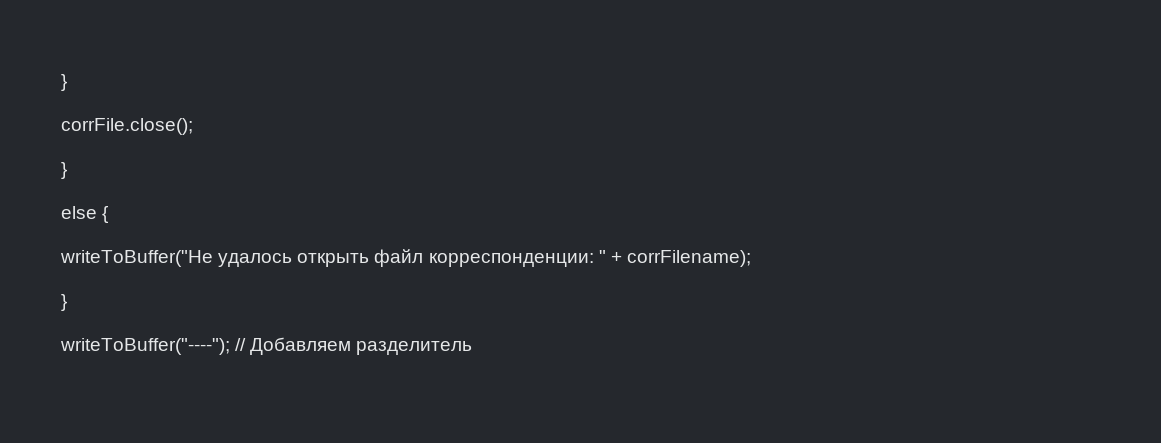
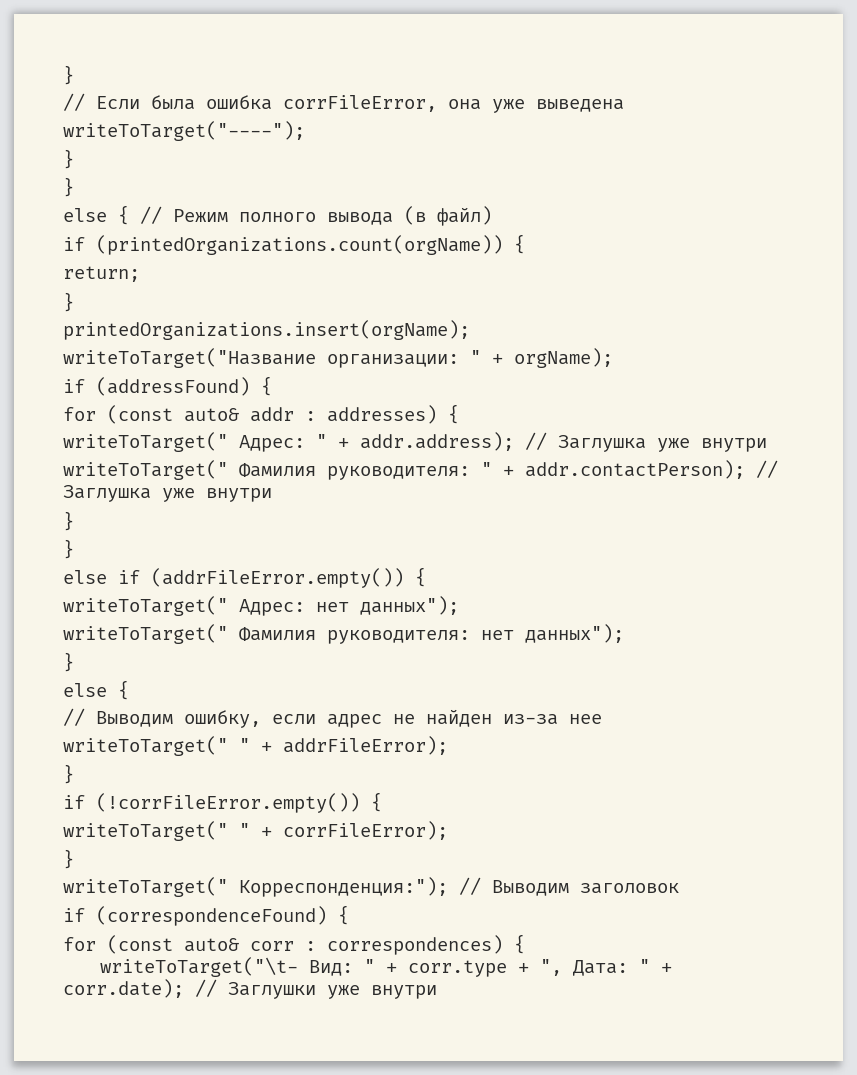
[61,74,67,91] [61,118,193,135] [61,162,67,179] [61,206,110,223] [60,249,751,267] [61,294,67,311] [60,337,473,355] } // corrFile.close(); // } // else { // writeToBuffer("Не удалось открыть файл корреспонденции: " + corrFilename); // } // writeToBuffer("----"); // Добавляем разделитель -> [63,65,74,85] [63,93,624,113] [63,121,305,141] [63,149,74,169] [63,177,74,197] [63,205,492,226] [63,234,525,255] [63,266,140,282] [63,292,74,312] [63,320,470,340] [63,348,613,368] [63,376,272,396] [63,404,459,424] [63,432,767,452] [63,460,778,480] [63,485,272,502] [63,511,74,531] [63,539,74,559] [63,567,426,588] [63,596,459,616] [63,624,624,644] [63,652,74,672] [63,680,129,700] [63,708,602,728] [63,736,448,756] [63,764,74,784] [63,792,382,813] [63,821,448,841] [63,849,74,869] [63,877,679,897] [63,905,349,926] [63,934,525,955] [99,957,672,977] [63,979,437,999] } // // Если была ошибка corrFileError, она уже выведена // writeToTarget("----"); // } // } // else { // Режим полного вывода (в файл) // if (printedOrganizations.count(orgName)) { // return; // } // printedOrganizations.insert(orgName); // writeToTarget("Название организации: " + orgName); // if (addressFound) { // for (const auto& addr : addresses) { // writeToTarget(" Адрес: " + addr.address); // Заглушка уже внутри // writeToTarget(" Фамилия руководителя: " + addr.contactPerson); // Заглушка уже внутри // } // } // else if (addrFileError.empty()) { // writeToTarget(" Адрес: нет данных"); // writeToTarget(" Фамилия руководителя: нет данных"); // } // else { // // Выводим ошибку, если адрес не найден из-за нее // writeToTarget(" " + addrFileError); // } // if (!corrFileError.empty()) { // writeToTarget(" " + corrFileError); // } // writeToTarget(" Корреспонденция:"); // Выводим заголовок // if (correspondenceFound) { // for (const auto& corr : correspondences) { // writeToTarget("\t- Вид: " + corr.type + ", Дата: " + corr.date); // Заглушки уже внутри

